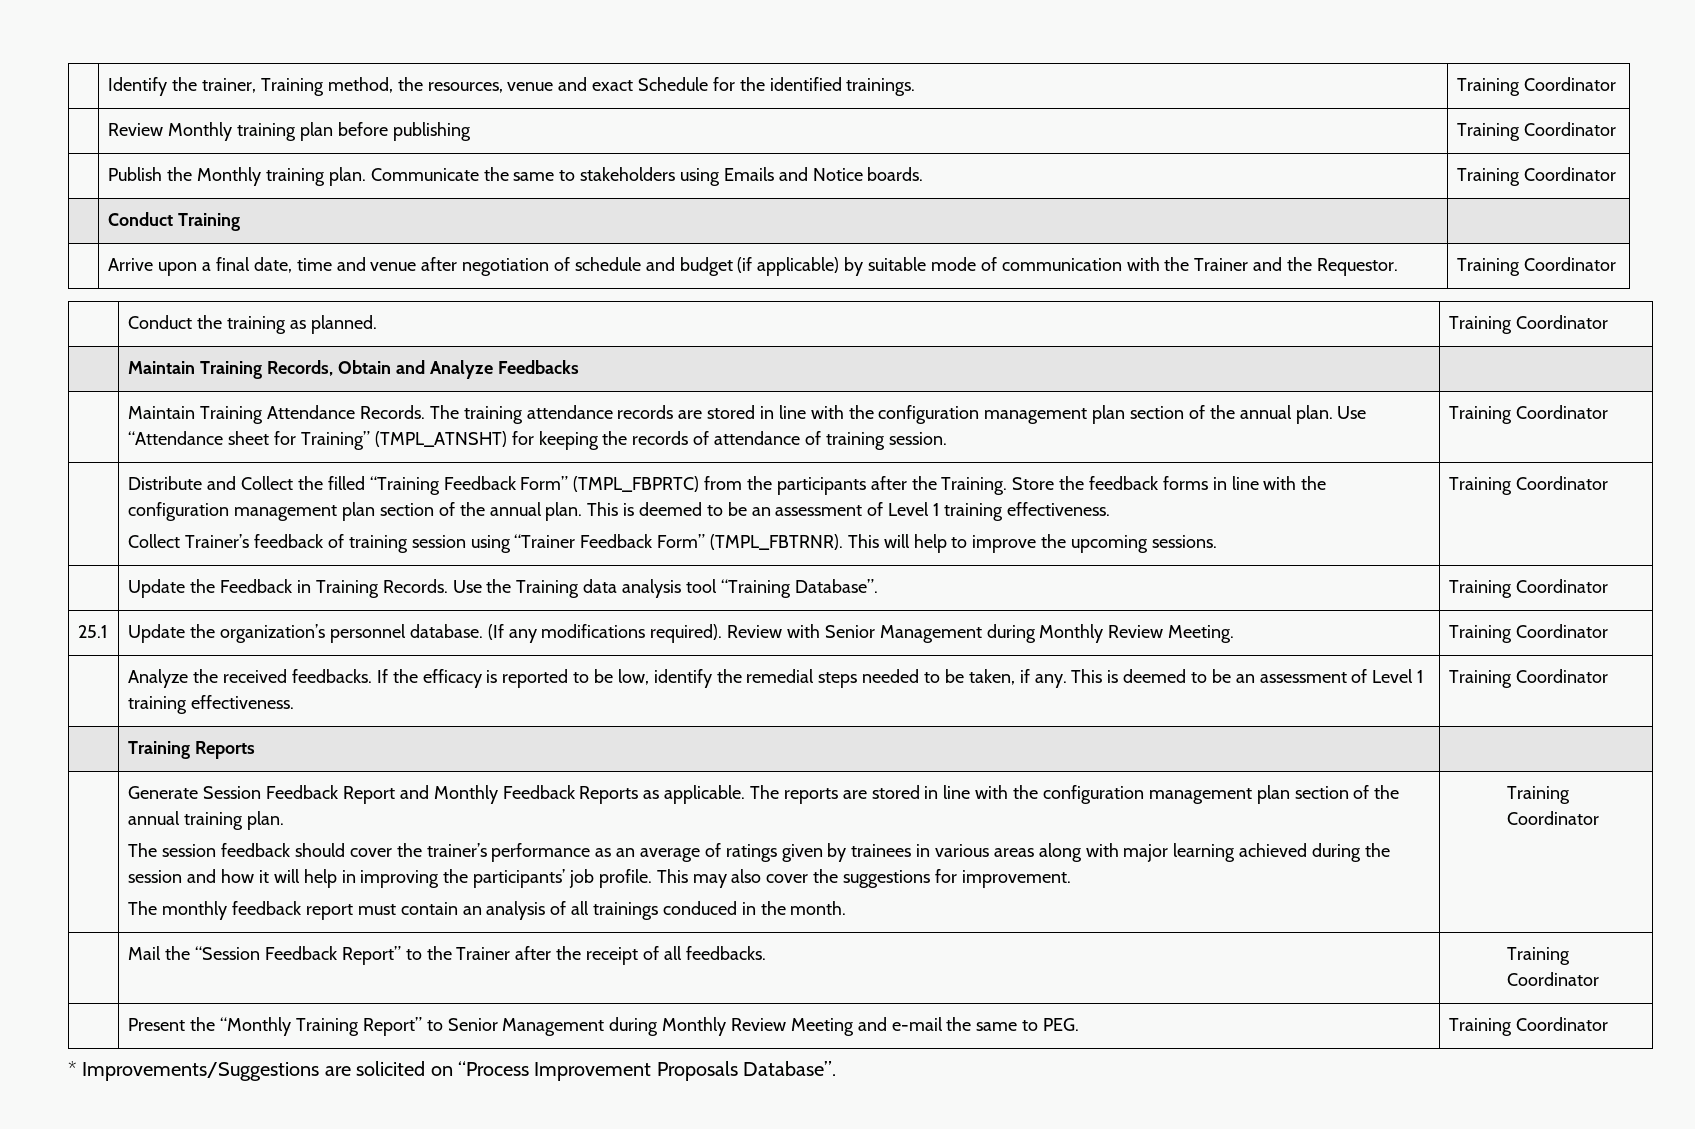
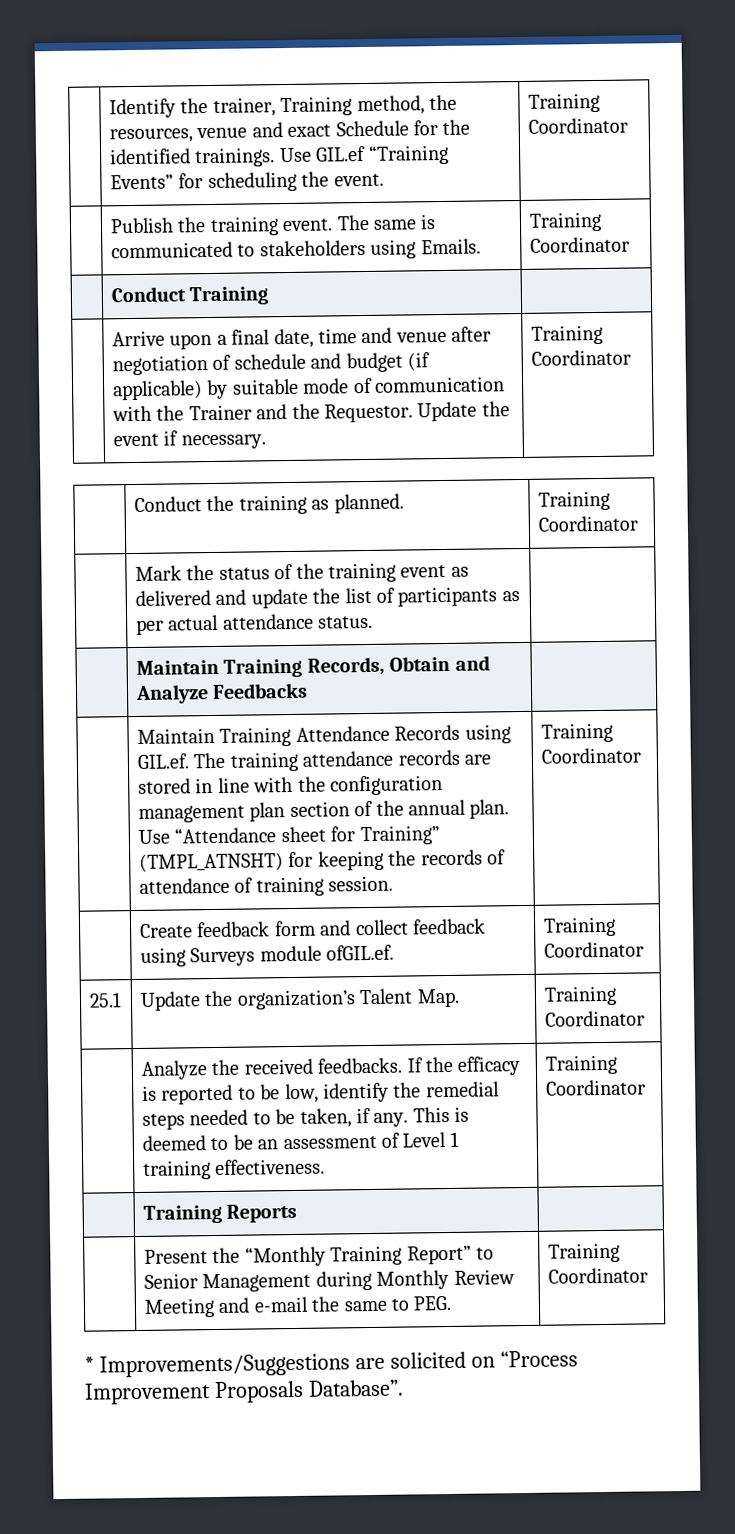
[1457,77,1617,96] [108,122,471,141] [1457,122,1617,141] [108,167,924,186] | Training Coordinator // | Review Monthly training plan before publishing | Training Coordinator // | Publish the Monthly training plan. Communicate the same to stakeholders using Emails and Notice boards. -> [278,144,449,165] [110,171,384,193] [528,92,601,113] [528,117,629,134] [110,214,437,236] [111,238,481,259] Use GIL.ef “Training Events” for scheduling the event. | Training Coordinator // | Publish the training event. The same is communicated to stakeholders using Emails.
(1398, 267) none -> [417,401,510,422] [113,430,266,450] Update the event if necessary.
(1609, 322) none -> [135,562,469,583] [135,586,520,609] [136,613,374,635] // | Mark the status of the training event as delivered and update the list of participants as per actual attendance status. |
[360,405,426,419] Records. -> [394,724,511,744] [137,753,191,769] Records using GIL.ef.
[128,476,1327,495] [128,502,1110,521] [128,534,1217,553] [1449,476,1609,495] [128,579,878,598] Distribute and Collect the filled “Training Feedback Form” (TMPL_FBPRTC) from the participants after the Training. Store the feedback forms in line with the configuration management plan section of the annual plan. This is deemed to be an assessment of Level 1 training effectiveness. // Collect Trainer’s feedback of training session using “Trainer Feedback Form” (TMPL_FBTRNR). This will help to improve the upcoming sessions. | Training Coordinator // | Update the Feedback in Training Records. Use the Training data analysis tool “Training Database”. -> [140,918,487,938] [140,944,395,967] Create feedback form and collect feedback using Surveys module ofGIL.ef.
[329,624,1235,643] personnel database. (If any modifications required). Review with Senior Management during Monthly Review Meeting. -> [359,988,460,1008] Talent Map.
[128,785,1400,804] [128,811,285,830] [128,843,1390,862] [128,869,1071,888] [128,901,847,920] [1507,786,1571,804] [1507,811,1600,825] [128,946,766,965] [1507,947,1571,965] [1507,972,1600,986] // | Generate Session Feedback Report and Monthly Feedback Reports as applicable. The reports are stored in line with the configuration management plan section of the annual training plan. // The session feedback should cover the trainer’s performance as an average of ratings given by trainees in various areas along with major learning achieved during the session and how it will help in improving the participants’ job profile. This may also cover the suggestions for improvement. // The monthly feedback report must contain an analysis of all trainings conduced in the month. | Training Coordinator // | Mail the “Session Feedback Report” to the Trainer after the receipt of all feedbacks. | Training Coordinator -> (298, 1213) none

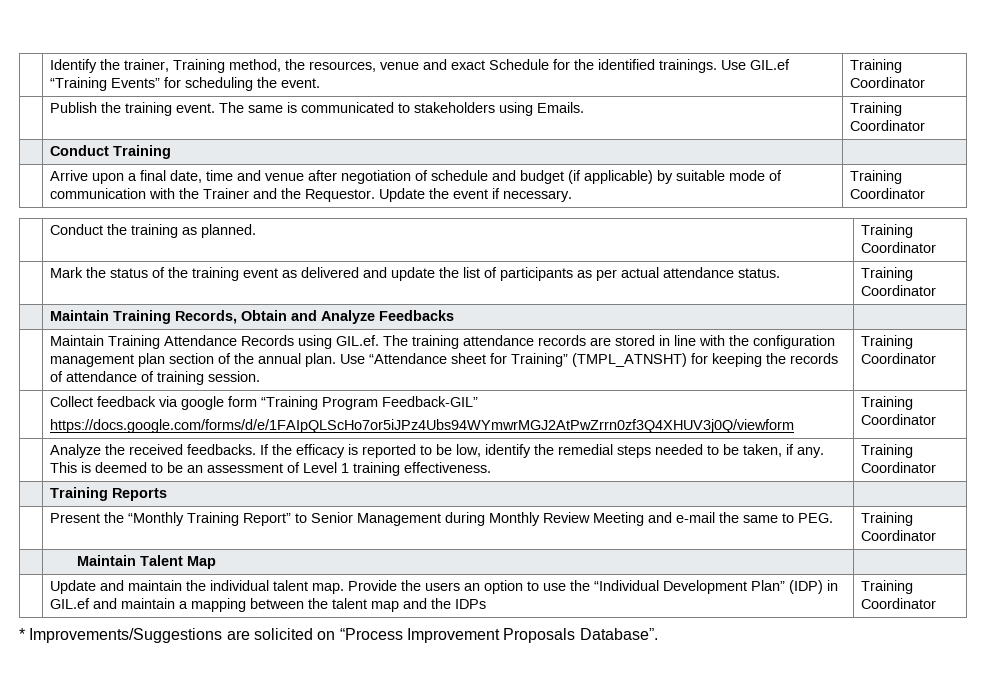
(374, 622) none -> [860,267,913,281] [860,285,936,296] Training Coordinator
[140,918,487,938] [140,944,395,967] [543,916,617,937] [544,941,645,958] [89,992,123,1008] [140,988,460,1011] Create feedback form and collect feedback using Surveys module ofGIL.ef. | Training Coordinator // 25.1 | Update the organization’s Talent Map. -> [49,396,478,410] [49,419,794,433] Collect feedback via google form “Training Program Feedback-GIL” // https://docs.google.com/forms/d/e/1FAIpQLScHo7or5iJPz4Ubs94WYmwrMGJ2AtPwZrrn0zf3Q4XHUV3j0Q/viewform
(649, 1275) none -> [76,555,216,569] [49,580,838,594] [49,598,486,612] [860,580,913,594] [860,598,936,609] // | Maintain Talent Map | // | Update and maintain the individual talent map. Provide the users an option to use the “Individual Development Plan” (IDP) in GIL.ef and maintain a mapping between the talent map and the IDPs | Training Coordinator

